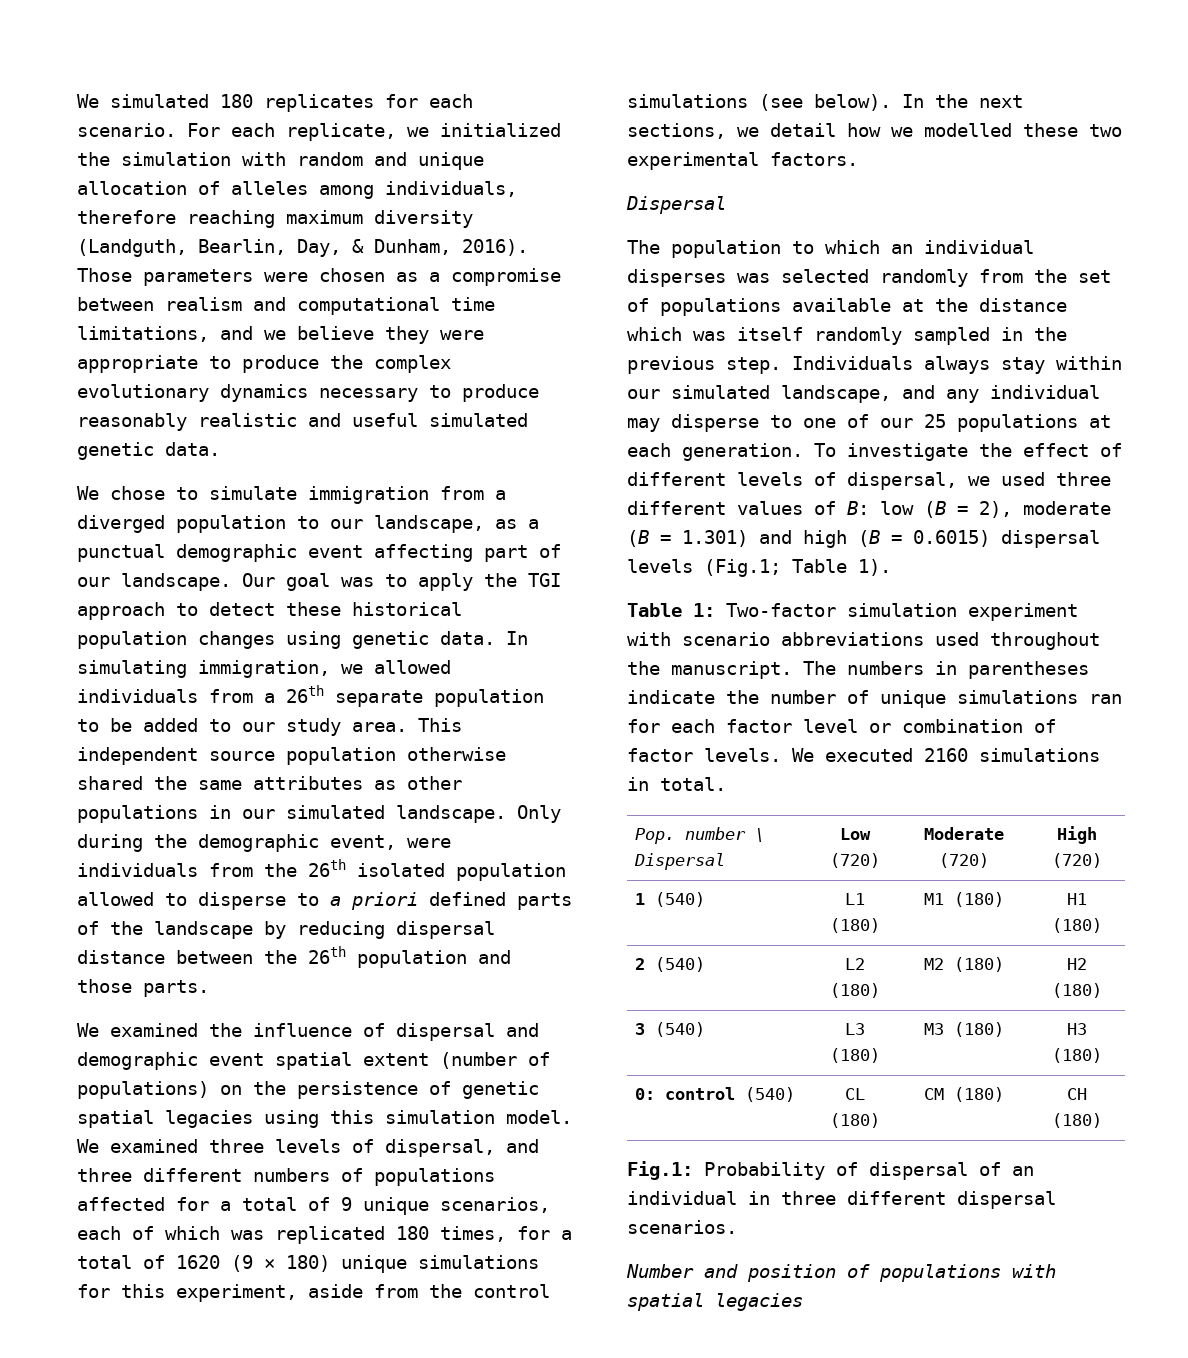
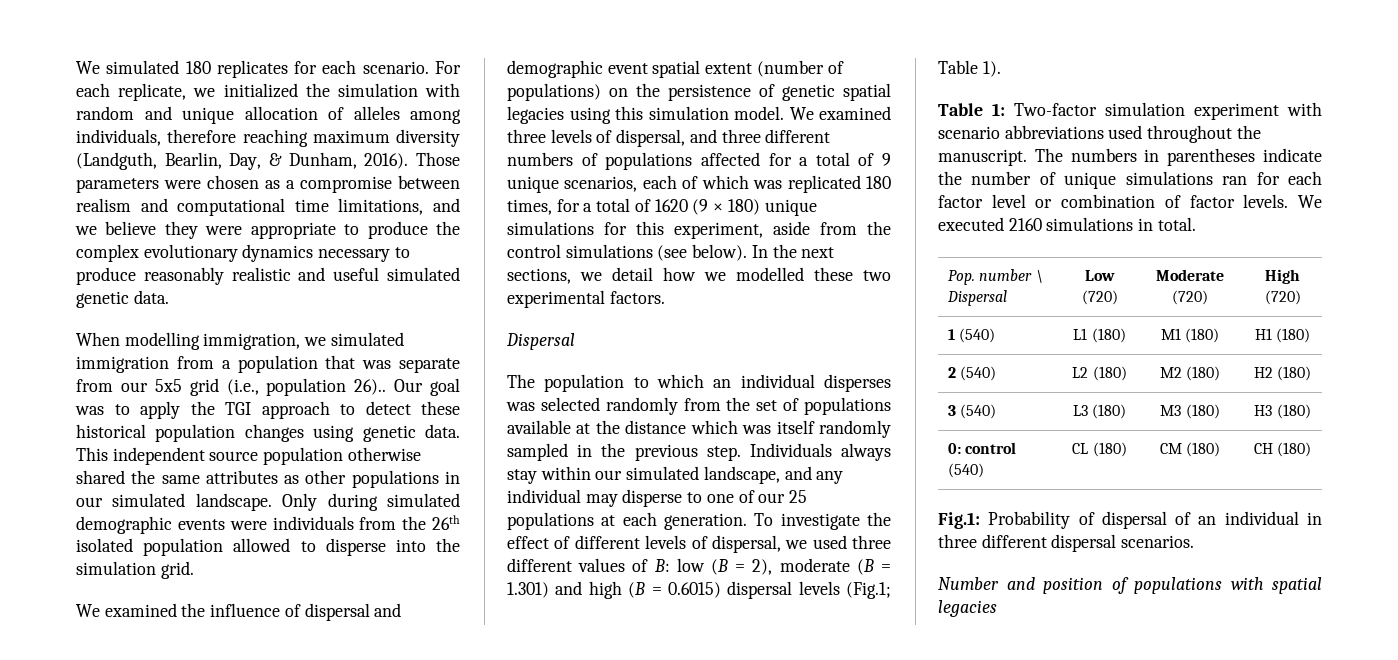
[77,486,506,504] [77,515,539,533] [77,544,561,562] [77,573,231,591] We chose to simulate immigration from a diverged population to our landscape, as a punctual demographic event affecting part of our landscape. -> [76,332,404,350] [76,355,460,373] [76,378,387,396] When modelling immigration, we simulated immigration from a population that was separate from our 5x5 grid (i.e., population 26)..
[506,631,528,645] [77,660,451,678] [77,685,544,707] [77,718,407,736] In simulating immigration, we allowed individuals from a 26th separate population to be added to our study area. -> (460, 431) none
[154,834,396,852] the demographic event, -> [387,493,460,507] [76,516,225,534] simulated demographic events
[297,892,572,910] [77,921,495,939] [77,946,511,968] [77,979,209,997] to a priori defined parts of the landscape by reducing dispersal distance between the 26th population and those parts. -> [395,538,460,552] [76,561,194,579] into the simulation grid.

